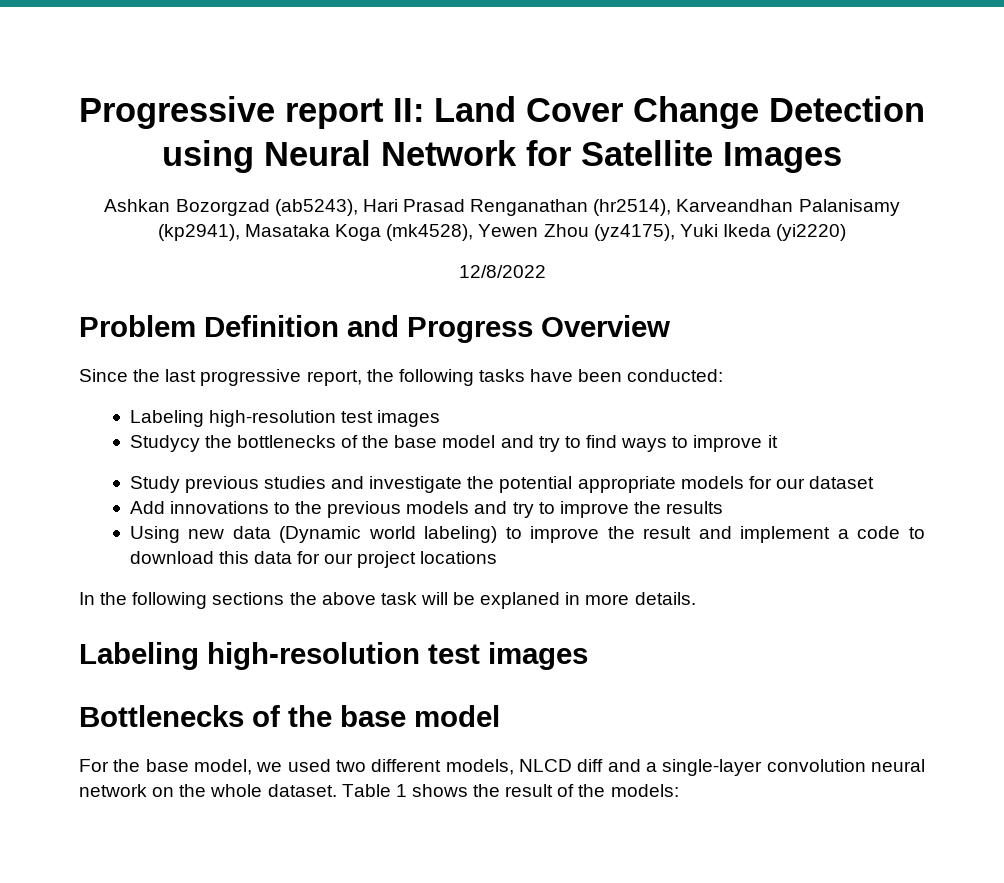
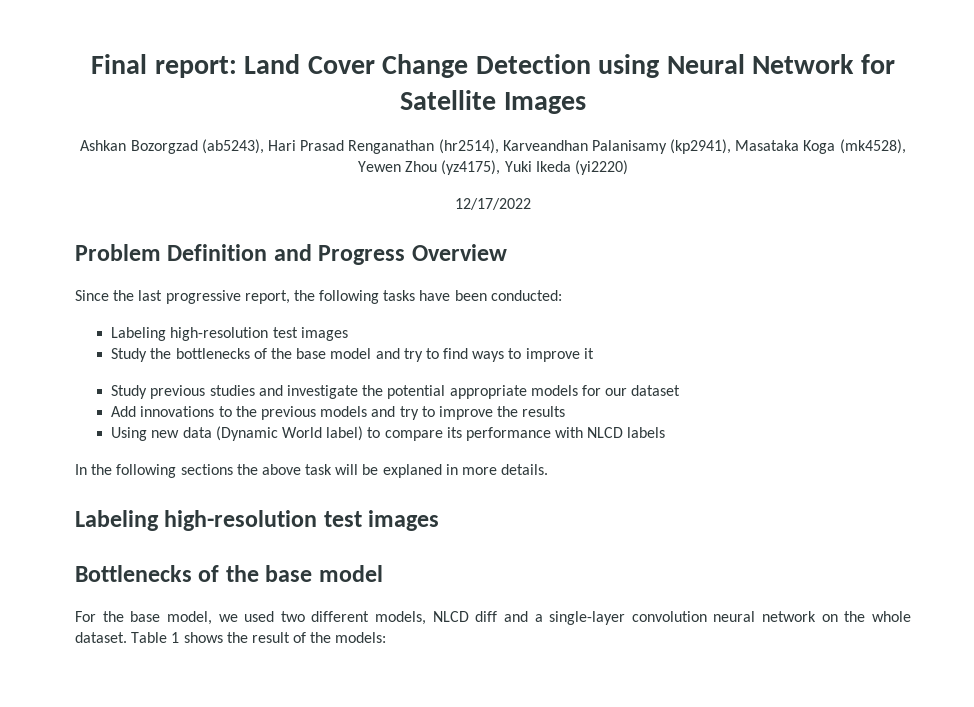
[79,96,424,129] Progressive report II: -> [90,54,237,78] Final report:
[458,265,546,278] 12/8/2022 -> [455,198,531,210] 12/17/2022
[129,435,200,452] Studycy -> [111,348,148,362] Study
[368,526,925,543] [129,551,498,568] world labeling) to improve the result and implement a code to download this data for our project locations -> [281,426,666,441] World label) to compare its performance with NLCD labels

